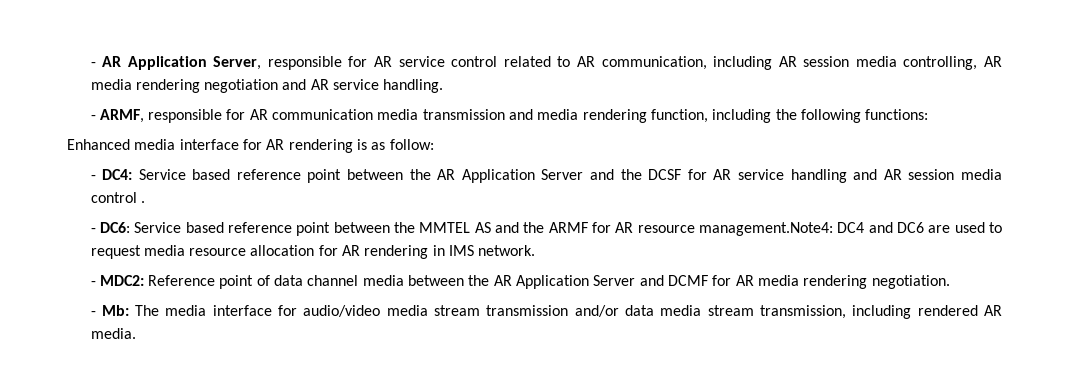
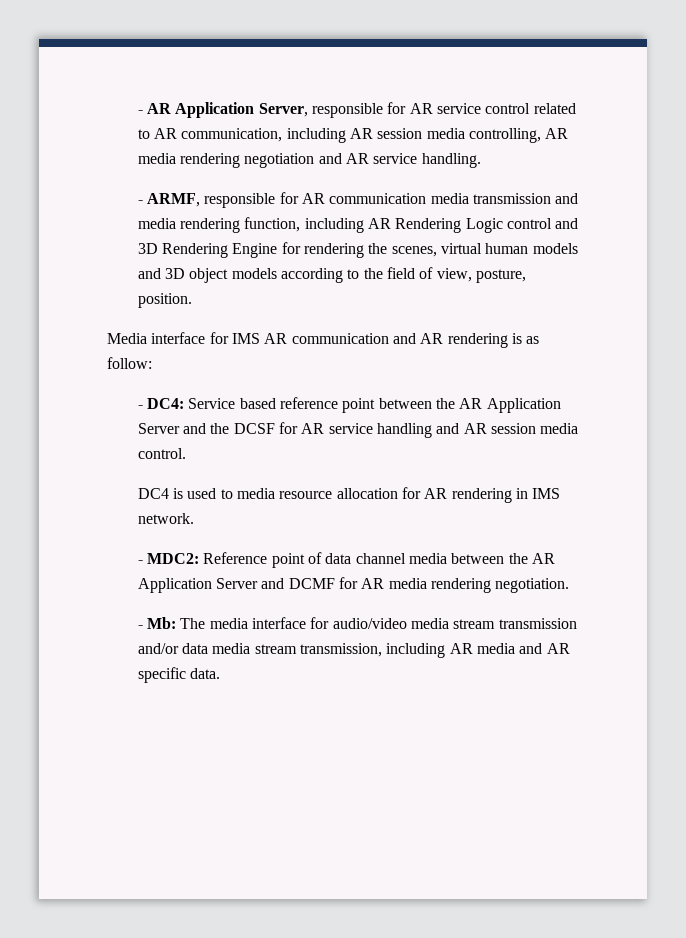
[775,109,929,123] [67,139,262,150] the following functions: // Enhanced media interface for -> [367,218,579,233] [137,242,578,258] [137,267,526,283] [137,293,192,308] [107,332,416,344] AR Rendering Logic control and 3D Rendering Engine for rendering the scenes, virtual human models and 3D object models according to the field of view, posture, position. // Media interface for IMS AR communication and
[90,192,145,203] [90,222,951,236] control . // - DC6: Service based reference point between the MMTEL AS and the ARMF for AR resource management.Note4: DC4 and DC6 are -> [137,448,186,459] [137,488,183,499] control. // DC4 is
[90,245,141,259] request -> (233, 494) none
[917,305,1002,316] [90,328,136,339] rendered AR media. -> [449,643,570,654] [137,667,220,683] AR media and AR specific data.

